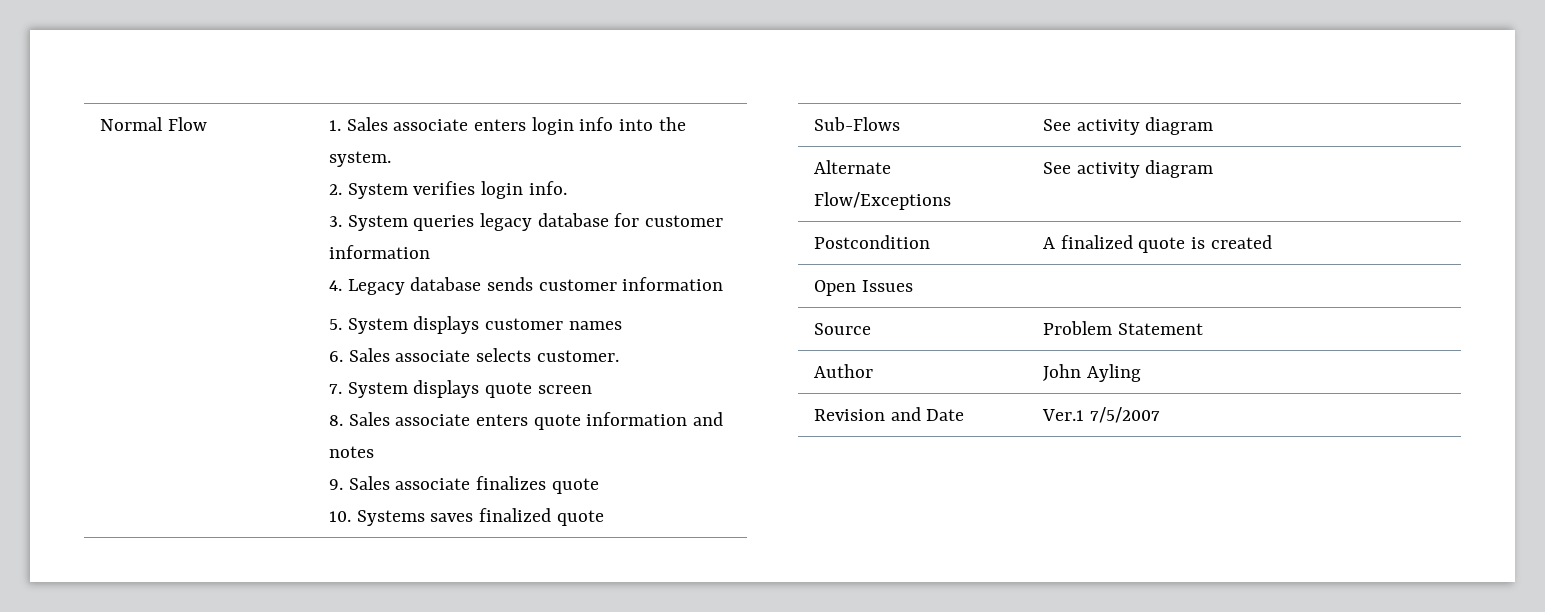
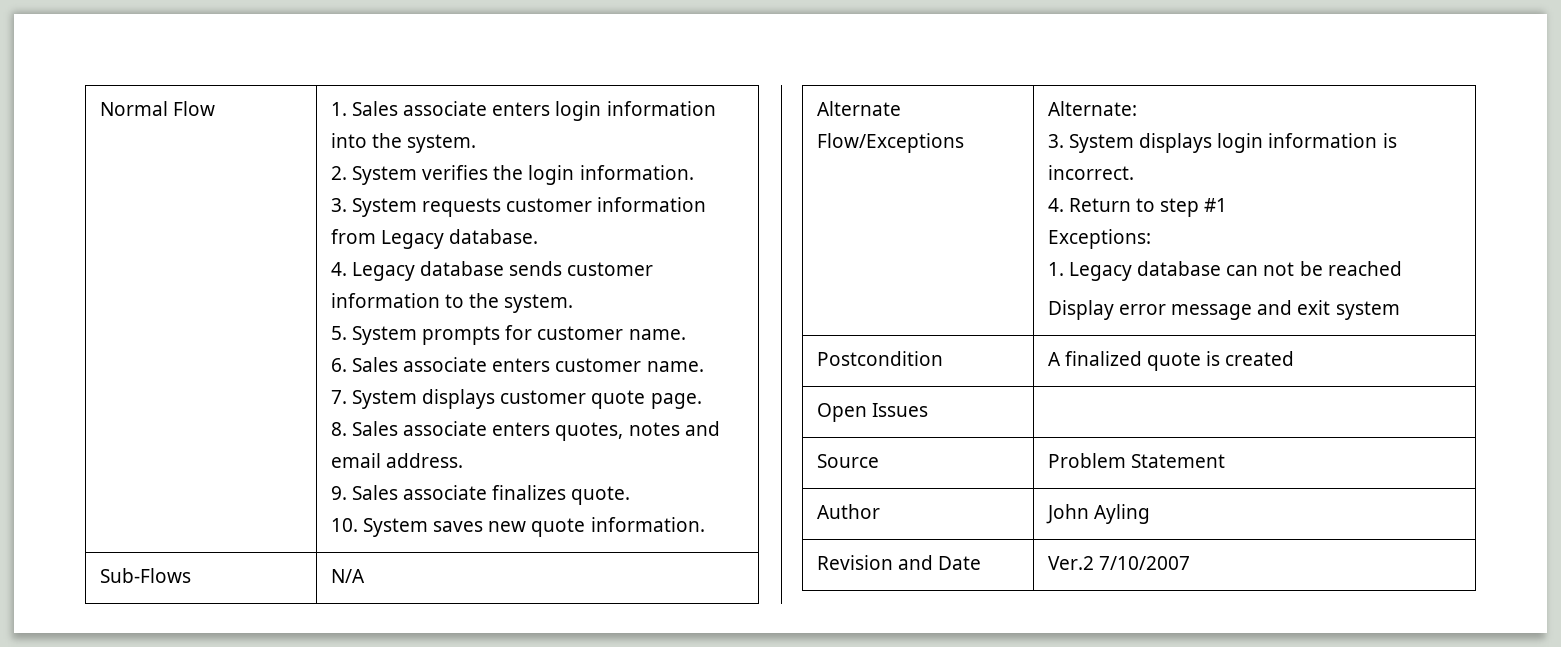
[579,117,614,131] info -> [606,101,716,116] information
[480,181,567,199] [328,213,723,231] [328,245,430,259] login info. // 3. System queries legacy database for customer information -> [493,165,694,185] [330,197,707,217] [330,229,539,249] the login information. // 3. System requests customer information from Legacy database.
(724, 284) none -> [445,293,574,313] to the system.
[413,316,622,334] displays customer names -> [422,325,686,345] prompts for customer name.
[475,348,619,362] selects customer. -> [492,358,704,372] enters customer name.
[484,382,592,398] quote screen -> [500,390,702,409] customer quote page.
[533,412,723,430] [328,446,374,458] quote information and notes -> [555,421,720,441] [330,453,464,468] quotes, notes and email address.
[551,478,599,494] quote -> [571,486,631,505] quote.
[356,508,604,526] Systems saves finalized quote -> [363,517,705,537] System saves new quote information.
[1042,117,1214,135] See activity diagram -> [330,569,365,583] N/A
[1042,160,1214,178] See activity diagram -> [1047,101,1137,116] [1047,133,1397,153] [1047,165,1134,180] [1047,198,1228,217] [1047,229,1151,249] [1047,261,1402,281] [1047,300,1400,320] Alternate: // 3. System displays login information is incorrect. // 4. Return to step #1 // Exceptions: // 1. Legacy database can not be reached // Display error message and exit system
[1041,407,1160,423] Ver.1 7/5/2007 -> [1047,556,1191,570] Ver.2 7/10/2007

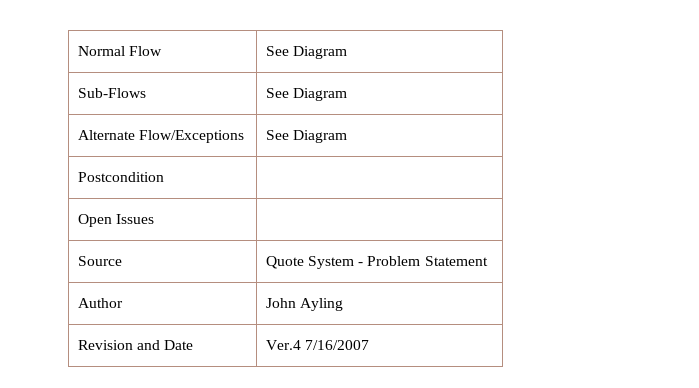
[330,101,716,121] [330,133,477,153] [330,165,694,185] [330,197,707,217] [330,229,539,249] [330,261,654,281] [330,293,574,313] [330,325,686,345] [330,357,704,372] [330,389,702,409] [330,421,720,441] [330,453,464,468] [330,485,631,505] [330,517,705,537] 1. Sales associate enters login information into the system. // 2. System verifies the login information. // 3. System requests customer information from Legacy database. // 4. Legacy database sends customer information to the system. // 5. System prompts for customer name. // 6. Sales associate enters customer name. // 7. System displays customer quote page. // 8. Sales associate enters quotes, notes and email address. // 9. Sales associate finalizes quote. // 10. System saves new quote information. -> [265,46,348,59] See Diagram
[330,569,365,583] N/A -> [265,88,348,101] See Diagram
[1047,101,1137,116] [1047,133,1397,153] [1047,165,1134,180] [1047,198,1228,217] [1047,229,1151,249] [1047,261,1402,281] [1047,300,1400,320] [816,351,943,366] [1047,351,1295,371] Alternate: // 3. System displays login information is incorrect. // 4. Return to step #1 // Exceptions: // 1. Legacy database can not be reached // Display error message and exit system // Postcondition | A finalized quote is created -> [265,130,348,143] [77,172,164,182] See Diagram // Postcondition |
(879, 461) none -> [265,256,364,269] Quote System -
[1047,556,1191,570] Ver.2 7/10/2007 -> [265,340,370,350] Ver.4 7/16/2007

